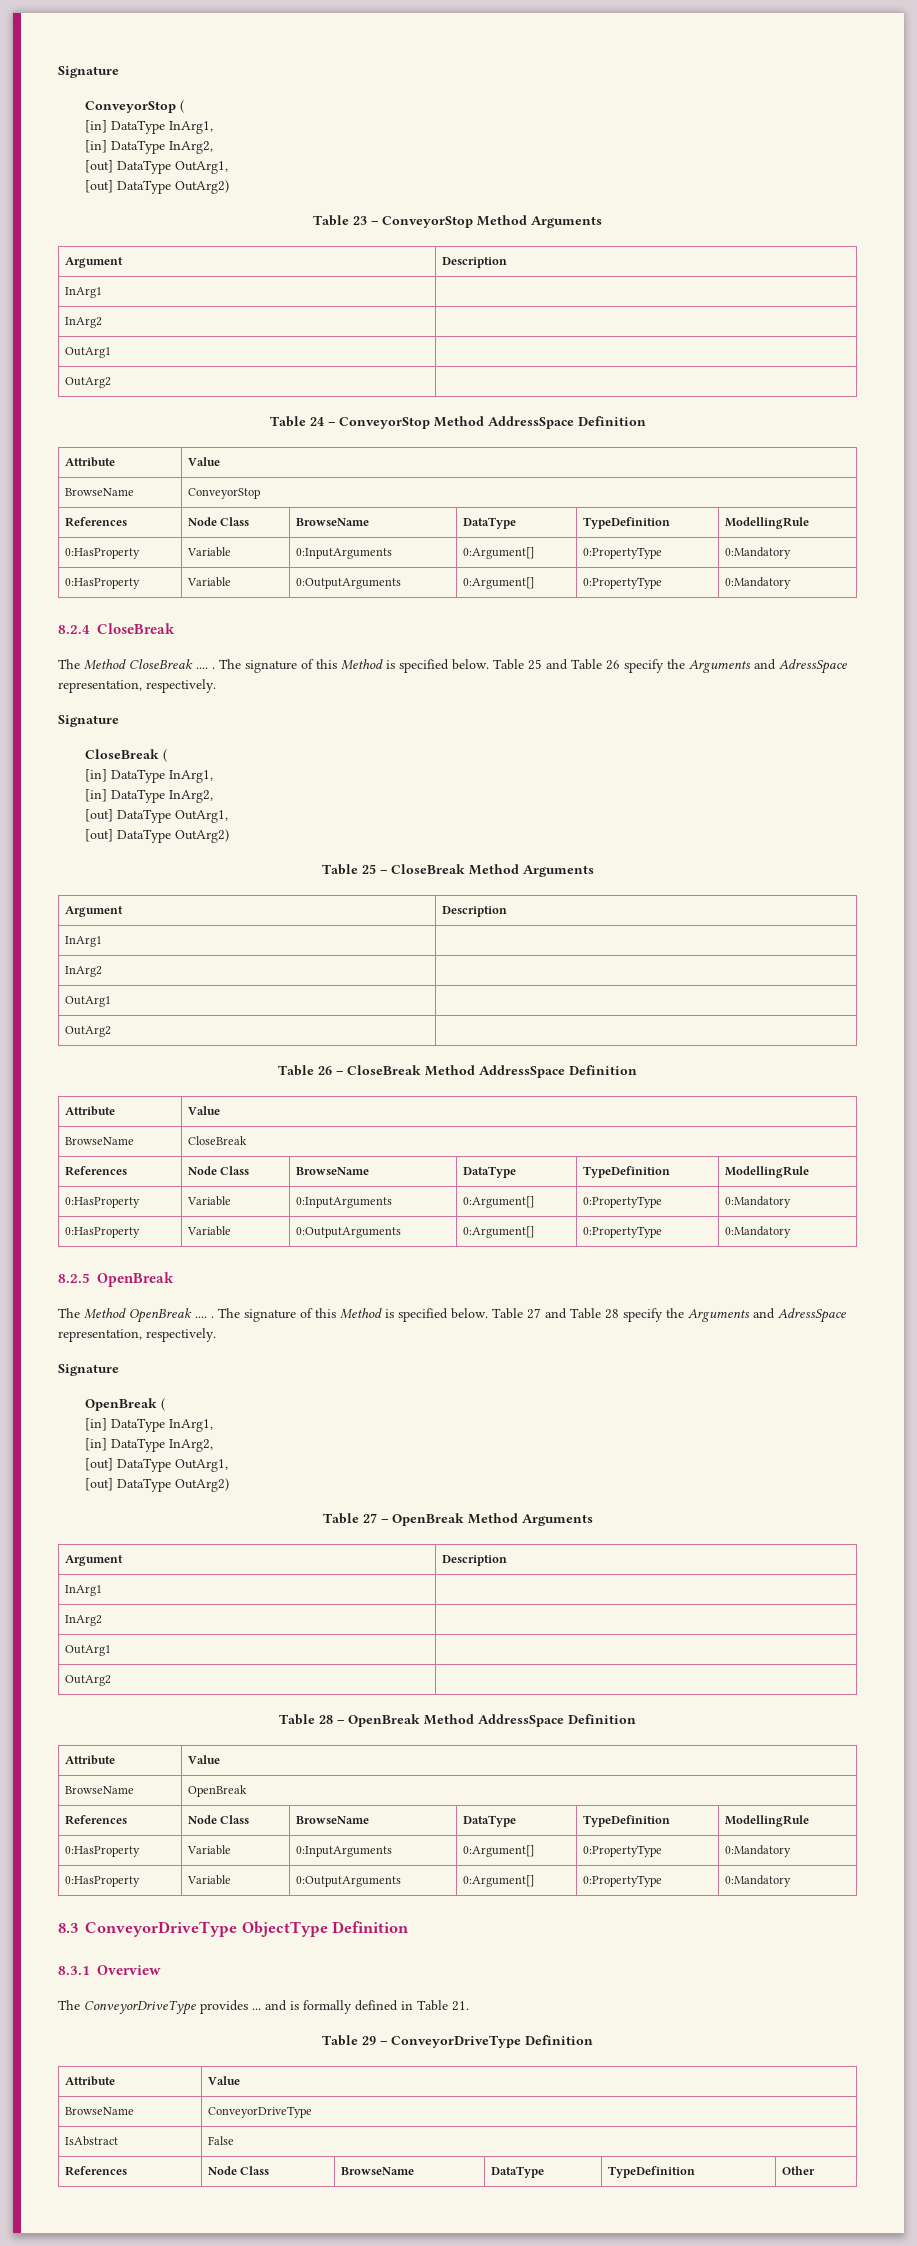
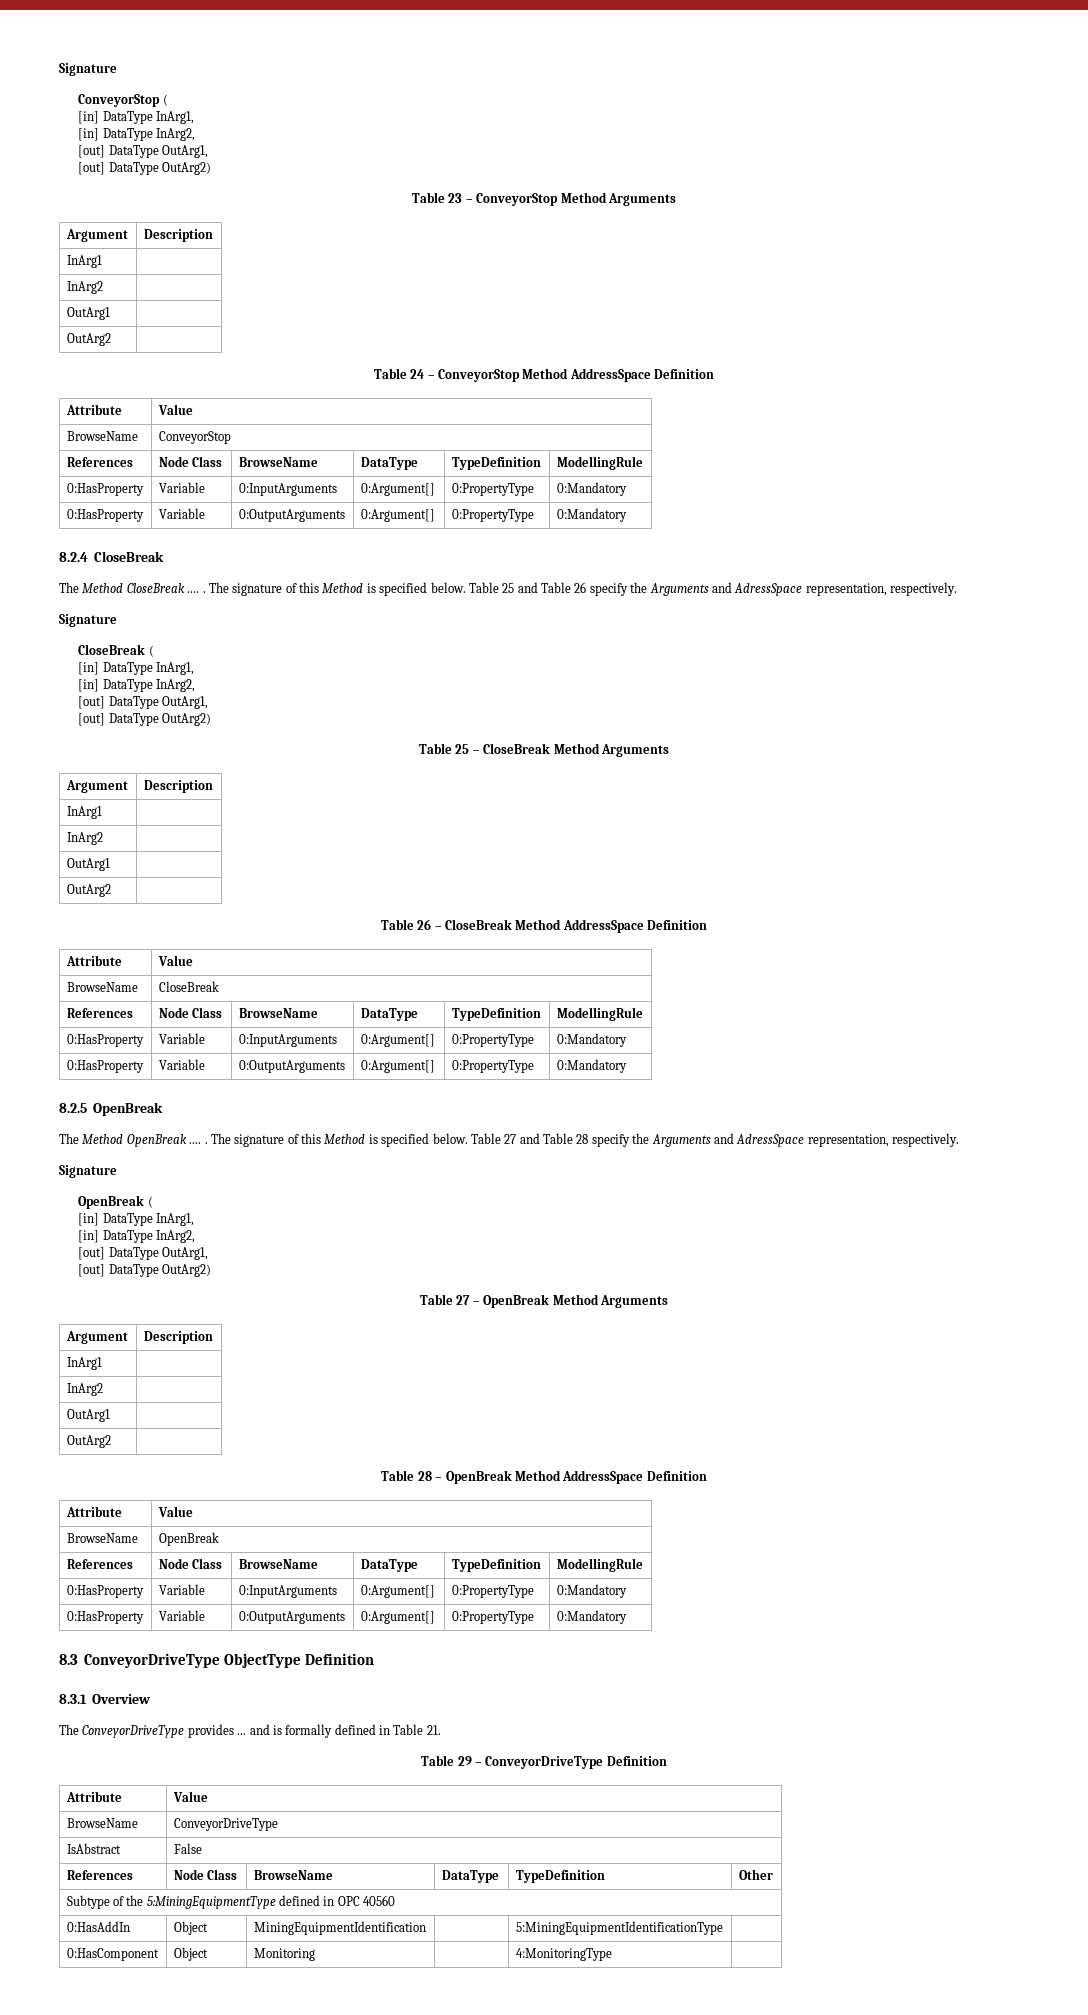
(815, 2170) none -> [66,1895,396,1909] [66,1921,130,1932] [173,1921,208,1935] [253,1921,426,1935] [515,1921,723,1935] [66,1948,159,1961] [173,1947,208,1961] [253,1948,315,1961] [515,1948,612,1961] // Subtype of the 5:MiningEquipmentType defined in OPC 40560 // 0:HasAddIn | Object | MiningEquipmentIdentification | | 5:MiningEquipmentIdentificationType | // 0:HasComponent | Object | Monitoring | | 4:MonitoringType |

